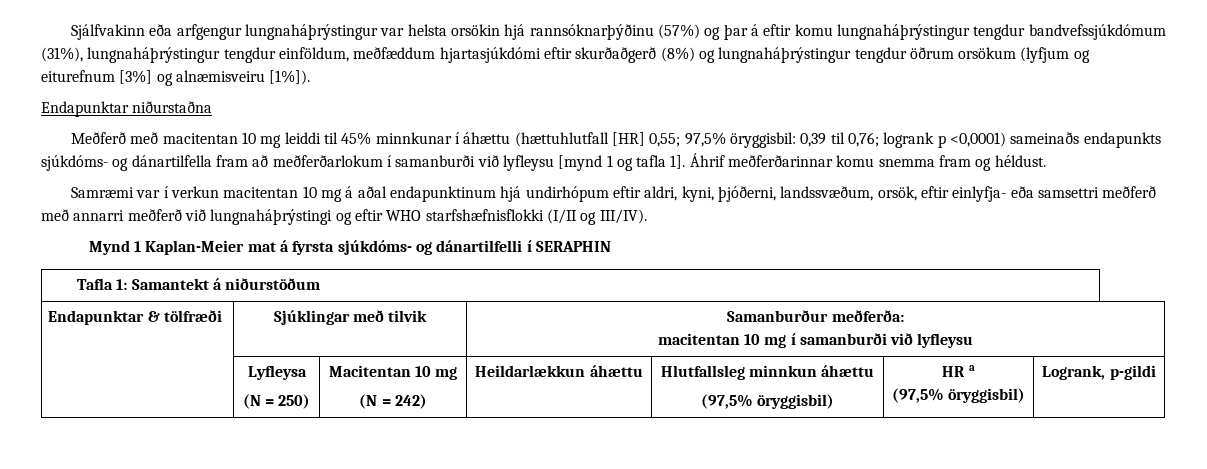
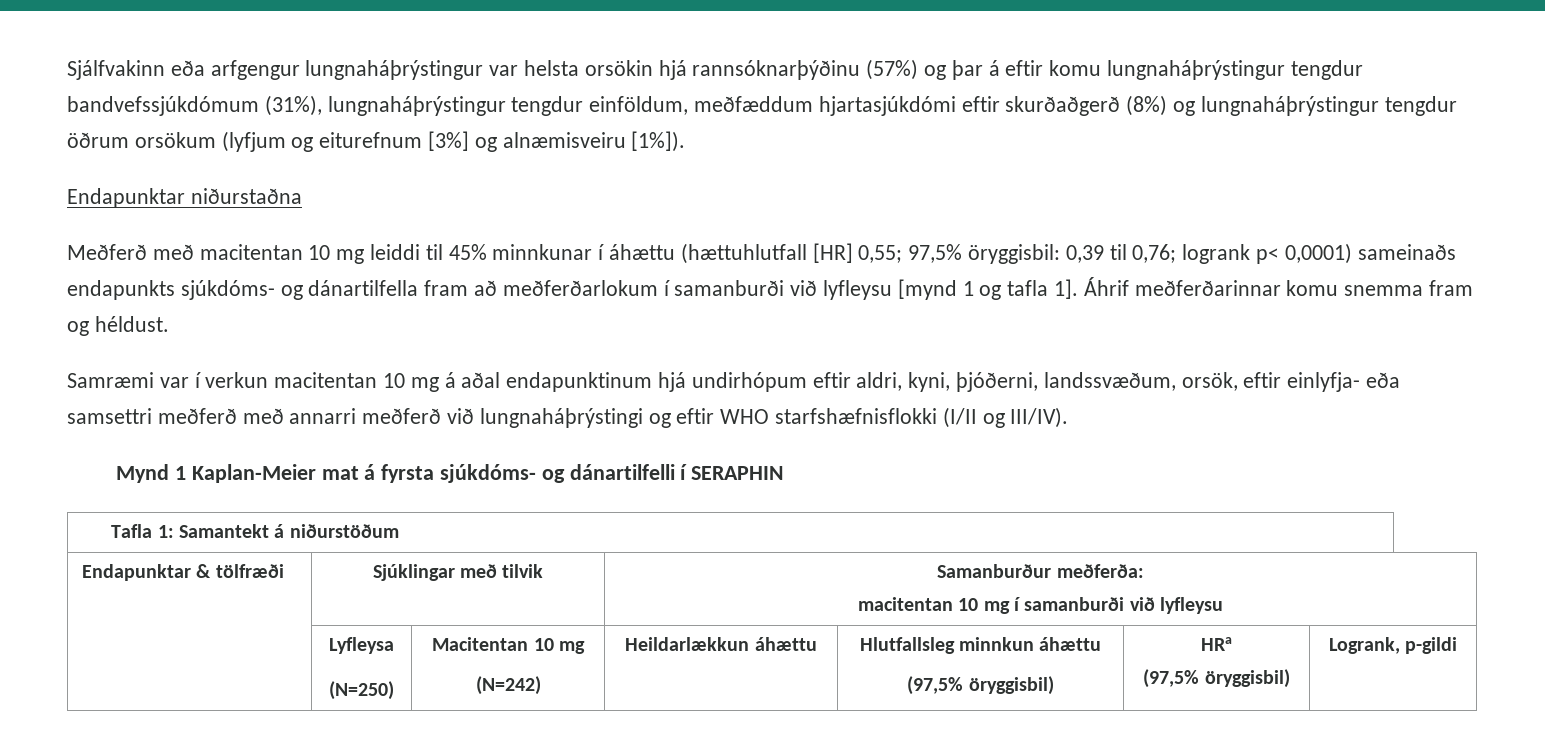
[937,132,1006,148] p <0,0001) -> [1256,243,1352,264] p< 0,0001)
[242,394,311,409] (N = 250) -> [329,681,394,700] (N=250)
[359,394,427,409] (N = 242) -> [475,676,541,695] (N=242)
[942,365,975,377] HR a -> [1201,637,1232,651] HRa

